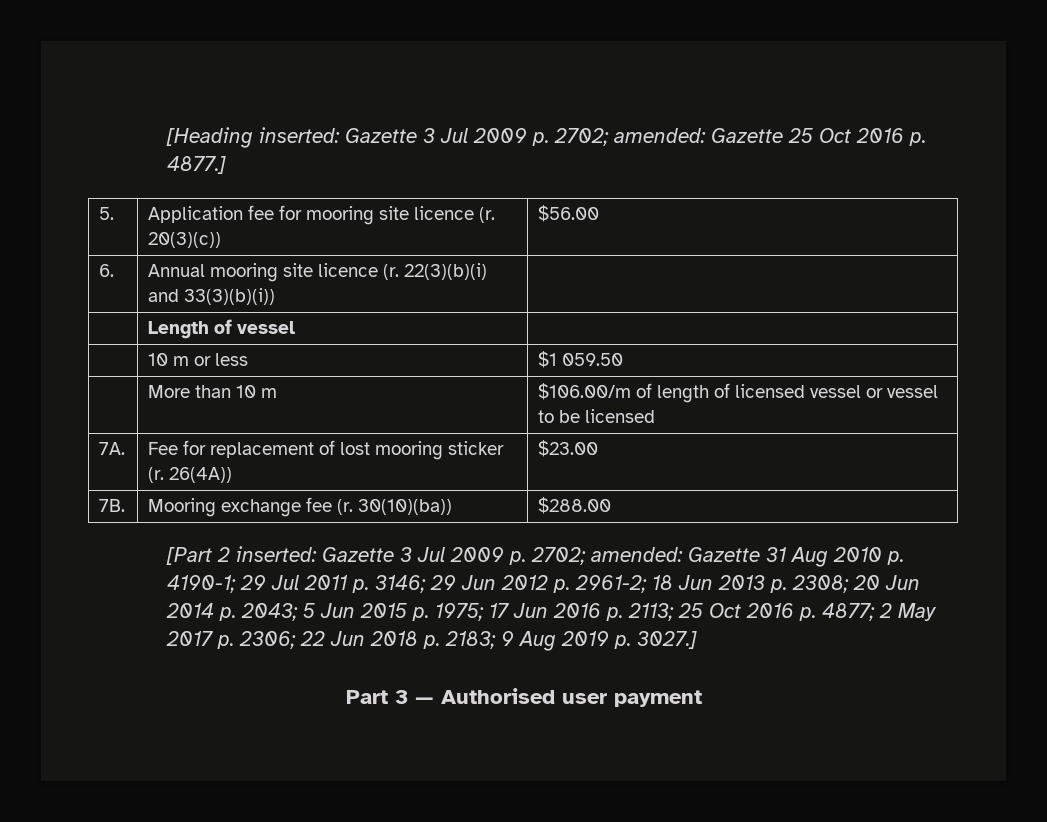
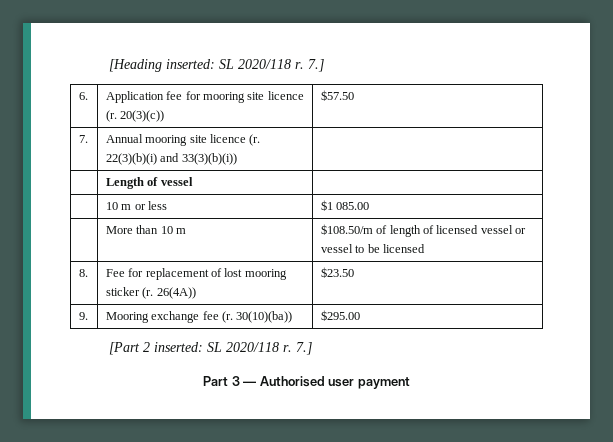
[345,128,927,146] [167,156,227,174] [99,207,115,220] Gazette 3 Jul 2009 p. 2702; amended: Gazette 25 Oct 2016 p. 4877.] // 5. -> [218,59,324,72] [78,92,88,100] SL 2020/118 r. 7.] // 6.
[538,205,600,222] [99,264,115,277] $56.00 // 6. -> [320,90,354,101] [78,135,88,143] $57.50 // 7.
[562,353,624,366] 059.50 -> [336,202,370,210] 085.00
[538,383,632,400] $106.00/m -> [320,224,373,235] $108.50/m
[99,442,126,455] 7A. -> [78,269,88,277] 8.
[538,440,599,457] [99,499,126,512] $23.00 // 7B. -> [320,267,354,278] [78,312,88,320] $23.50 // 9.
[538,497,612,514] $288.00 -> [320,310,360,321] $295.00
[322,547,905,567] [167,575,921,593] [166,603,938,621] [166,631,698,651] Gazette 3 Jul 2009 p. 2702; amended: Gazette 31 Aug 2010 p. 4190-1; 29 Jul 2011 p. 3146; 29 Jun 2012 p. 2961-2; 18 Jun 2013 p. 2308; 20 Jun 2014 p. 2043; 5 Jun 2015 p. 1975; 17 Jun 2016 p. 2113; 25 Oct 2016 p. 4877; 2 May 2017 p. 2306; 22 Jun 2018 p. 2183; 9 Aug 2019 p. 3027.] -> [206,342,312,355] SL 2020/118 r. 7.]

